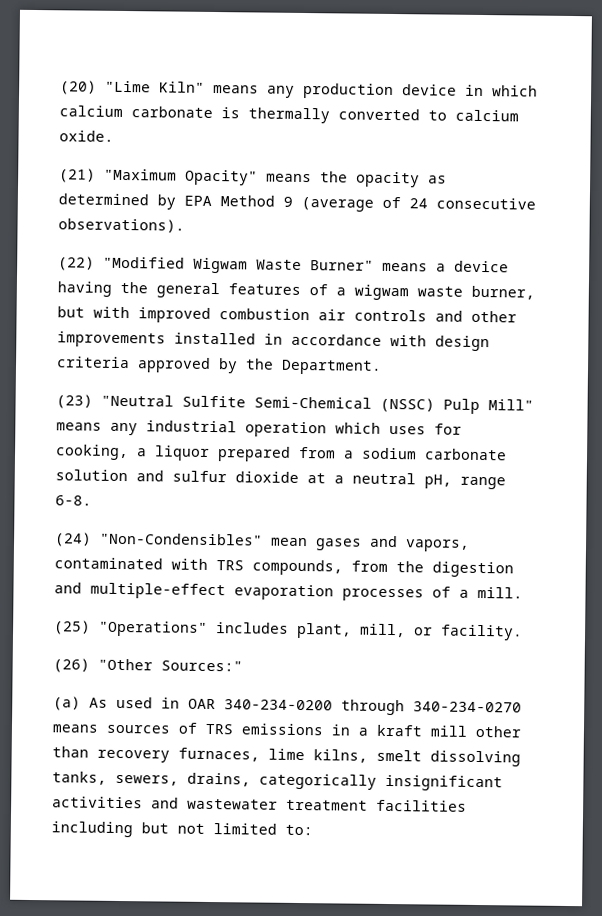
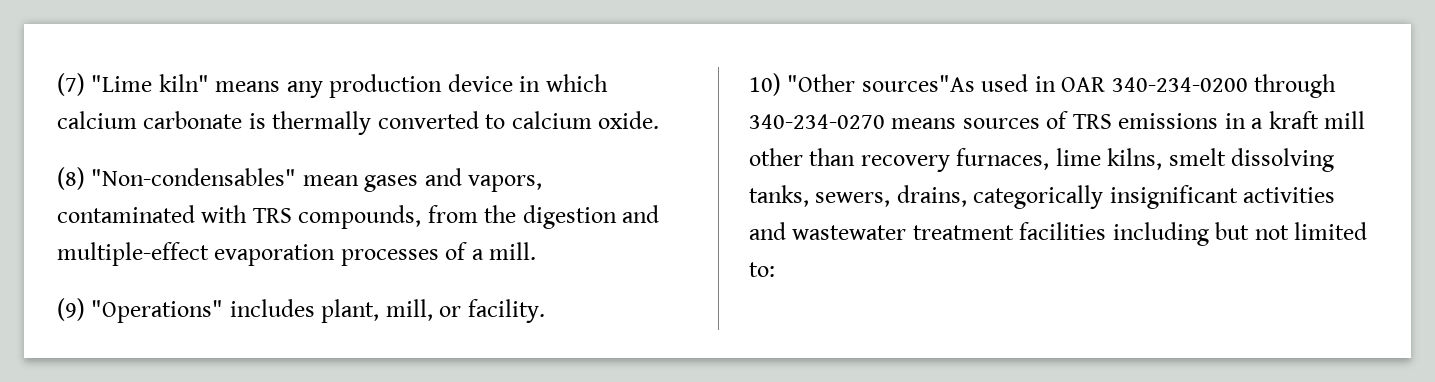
[60,80,205,95] (20) "Lime Kiln" -> [57,73,209,96] (7) "Lime kiln"
[59,168,447,188] [58,193,536,212] [58,218,185,233] [58,256,509,274] [57,281,535,301] [57,306,517,323] [57,331,490,352] [56,356,382,375] [56,394,534,414] [56,420,462,438] [55,444,507,462] [55,469,506,490] [55,495,92,506] [54,532,263,547] (21) "Maximum Opacity" means the opacity as determined by EPA Method 9 (average of 24 consecutive observations). // (22) "Modified Wigwam Waste Burner" means a device having the general features of a wigwam waste burner, but with improved combustion air controls and other improvements installed in accordance with design criteria approved by the Department. // (23) "Neutral Sulfite Semi-Chemical (NSSC) Pulp Mill" means any industrial operation which uses for cooking, a liquor prepared from a sodium carbonate solution and sulfur dioxide at a neutral pH, range 6-8. // (24) "Non-Condensibles" -> [57,167,297,190] (8) "Non-condensables"
[54,620,91,635] (25) -> [57,298,85,321] (9)
[53,658,243,673] [53,696,108,711] (26) "Other Sources:" // (a) As -> [749,73,975,96] 10) "Other sources"As

